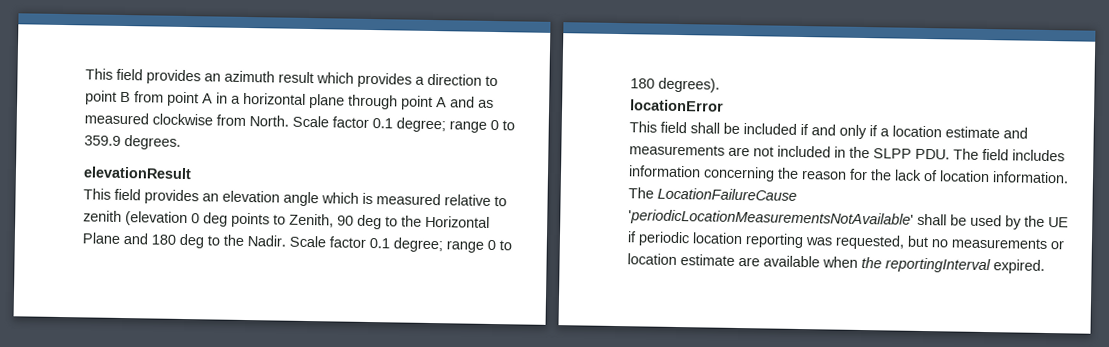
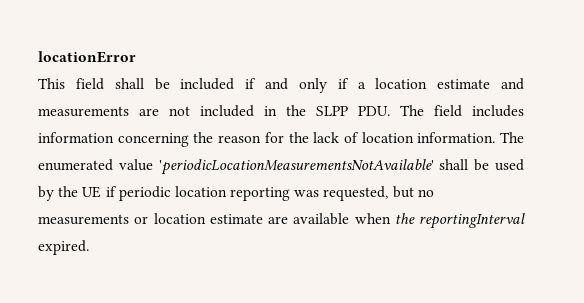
[85,68,498,88] [85,90,494,111] [84,112,515,133] [84,135,181,150] [83,166,192,180] [83,188,507,207] [83,210,490,230] [82,232,512,253] [630,77,720,93] This field provides an azimuth result which provides a direction to point B from point A in a horizontal plane through point A and as measured clockwise from North. Scale factor 0.1 degree; range 0 to 359.9 degrees. // elevationResult // This field provides an elevation angle which is measured relative to zenith (elevation 0 deg points to Zenith, 90 deg to the Horizontal Plane and 180 deg to the Nadir. Scale factor 0.1 degree; range 0 to 180 degrees). // -> (38, 57) none
[657,187,797,201] LocationFailureCause -> [38,159,153,171] enumerated value

